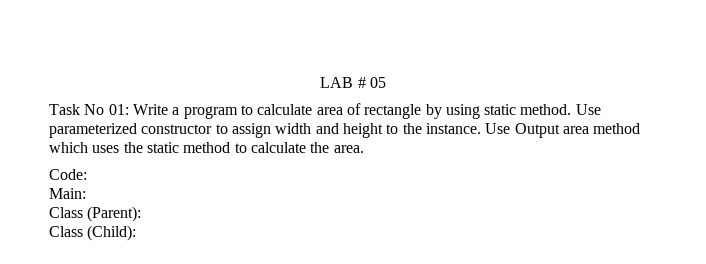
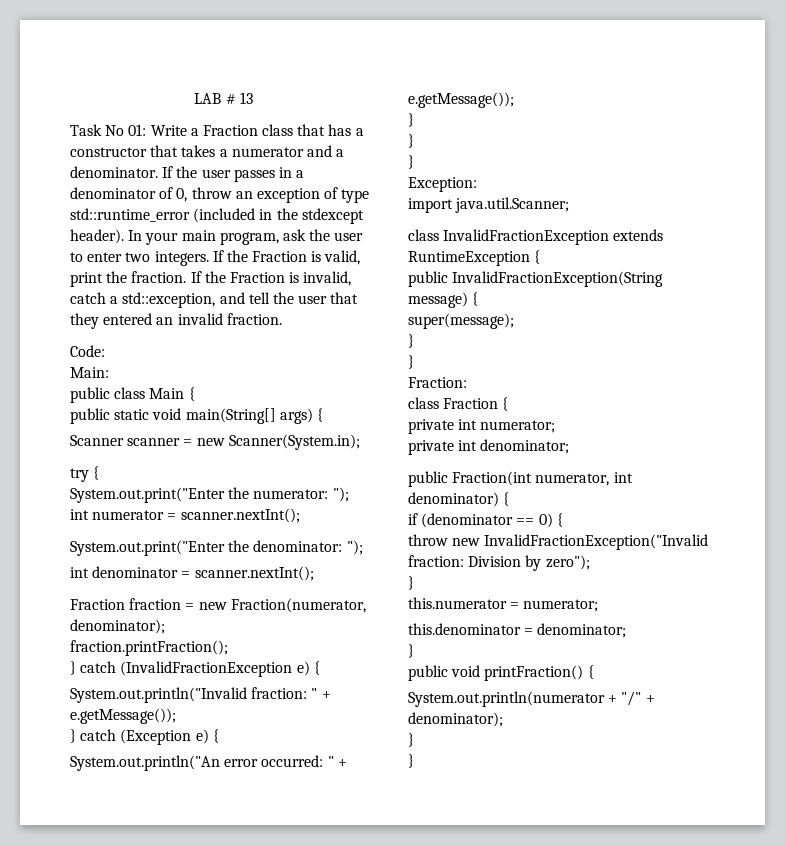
[369,77,386,88] 05 -> [239,92,253,104] 13
[183,103,601,119] [49,123,641,138] [49,142,364,153] [49,169,87,180] [49,188,86,199] [49,206,142,222] [49,225,137,241] program to calculate area of rectangle by using static method. Use parameterized constructor to assign width and height to the instance. Use Output area method which uses the static method to calculate the area. // Code: // Main: // Class (Parent): // Class (Child): -> [202,124,364,136] [70,145,345,157] [70,166,305,182] [70,187,370,203] [70,208,364,224] [70,229,364,245] [70,250,361,266] [70,271,352,287] [70,292,359,308] [70,313,282,329] [70,345,105,357] [70,367,109,378] [70,387,195,403] [70,408,323,424] [70,434,360,450] [70,466,100,482] [70,487,349,503] [70,508,300,523] [70,540,363,556] [70,566,314,581] [70,598,366,613] [70,619,165,634] [70,640,228,656] [70,661,320,677] [70,687,331,703] [70,708,176,724] [70,729,219,745] [70,755,347,771] [408,92,514,108] [408,113,414,127] [408,134,414,148] [408,155,414,169] [408,177,477,192] [408,197,570,213] [408,229,664,245] [408,250,541,266] [408,271,664,287] [408,292,479,308] [408,313,514,329] [408,334,414,348] [408,355,414,369] [408,377,467,388] [408,397,509,411] [408,419,556,434] [408,439,570,455] [408,471,633,487] [408,492,510,507] [408,513,563,528] [408,534,709,550] [408,555,590,571] [408,576,414,590] [408,597,599,612] [408,623,627,638] [408,644,414,658] [408,665,594,681] [408,691,655,707] [408,712,503,727] [408,733,414,747] [408,754,414,768] Fraction class that has a constructor that takes a numerator and a denominator. If the user passes in a denominator of 0, throw an exception of type std::runtime_error (included in the stdexcept header). In your main program, ask the user to enter two integers. If the Fraction is valid, print the fraction. If the Fraction is invalid, catch a std::exception, and tell the user that they entered an invalid fraction. // Code: // Main: // public class Main { // public static void main(String[] args) { // Scanner scanner = new Scanner(System.in); // try { // System.out.print("Enter the numerator: "); // int numerator = scanner.nextInt(); // System.out.print("Enter the denominator: "); // int denominator = scanner.nextInt(); // Fraction fraction = new Fraction(numerator, denominator); // fraction.printFraction(); // } catch (InvalidFractionException e) { // System.out.println("Invalid fraction: " + e.getMessage()); // } catch (Exception e) { // System.out.println("An error occurred: " + e.getMessage()); // } // } // } // Exception: // import java.util.Scanner; // class InvalidFractionException extends RuntimeException { // public InvalidFractionException(String message) { // super(message); // } // } // Fraction: // class Fraction { // private int numerator; // private int denominator; // public Fraction(int numerator, int denominator) { // if (denominator == 0) { // throw new InvalidFractionException("Invalid fraction: Division by zero"); // } // this.numerator = numerator; // this.denominator = denominator; // } // public void printFraction() { // System.out.println(numerator + "/" + denominator); // } // }

